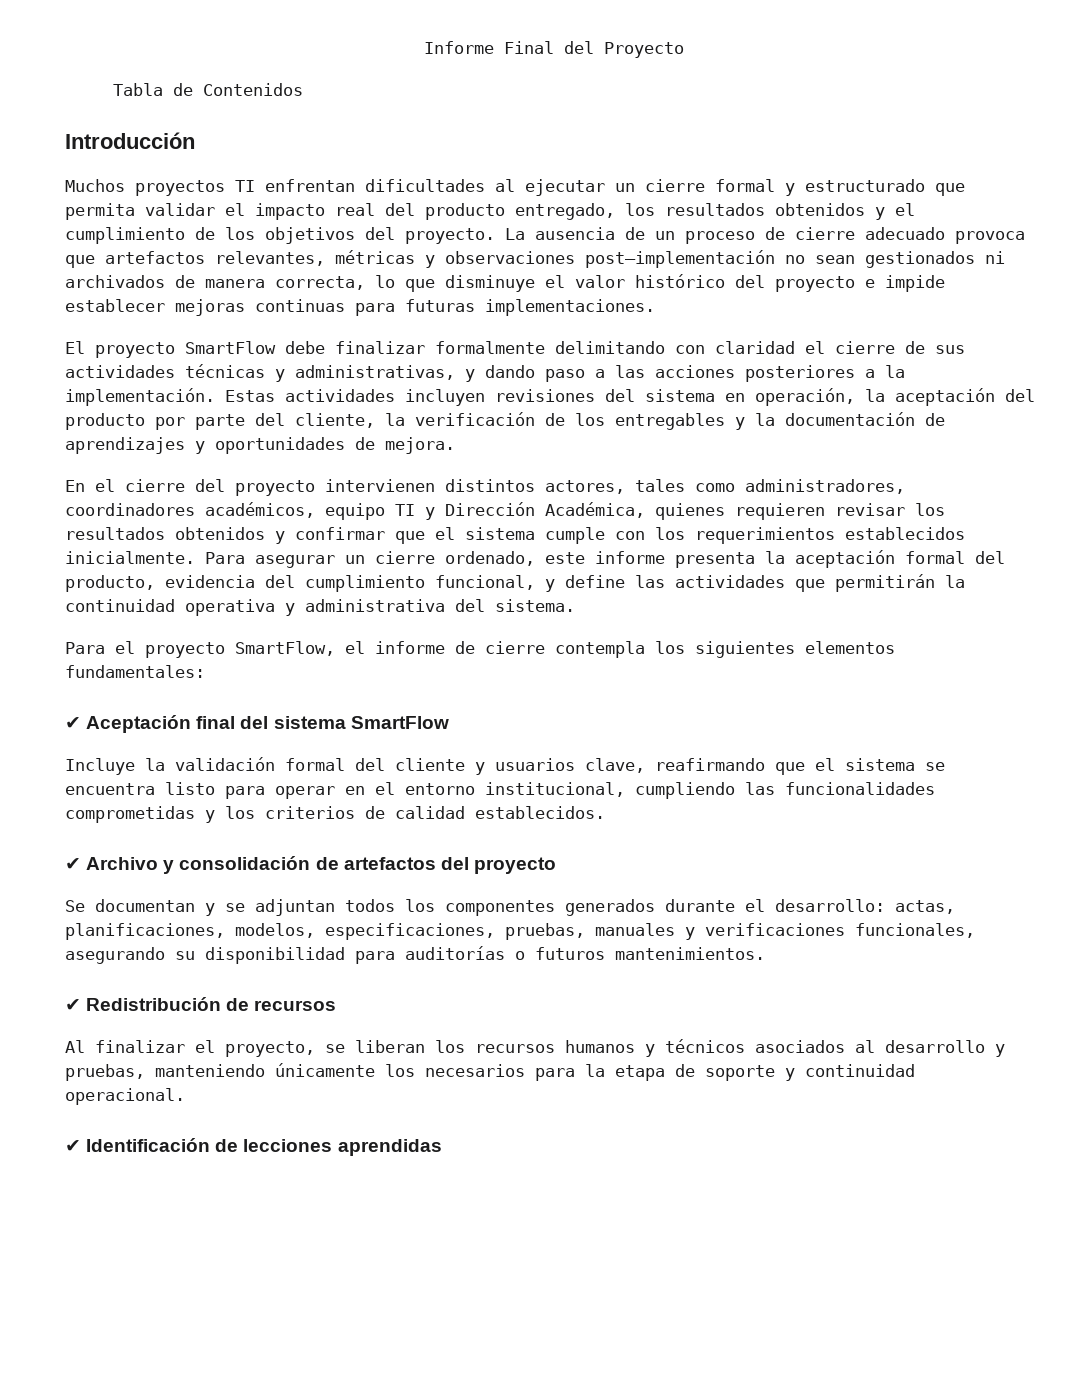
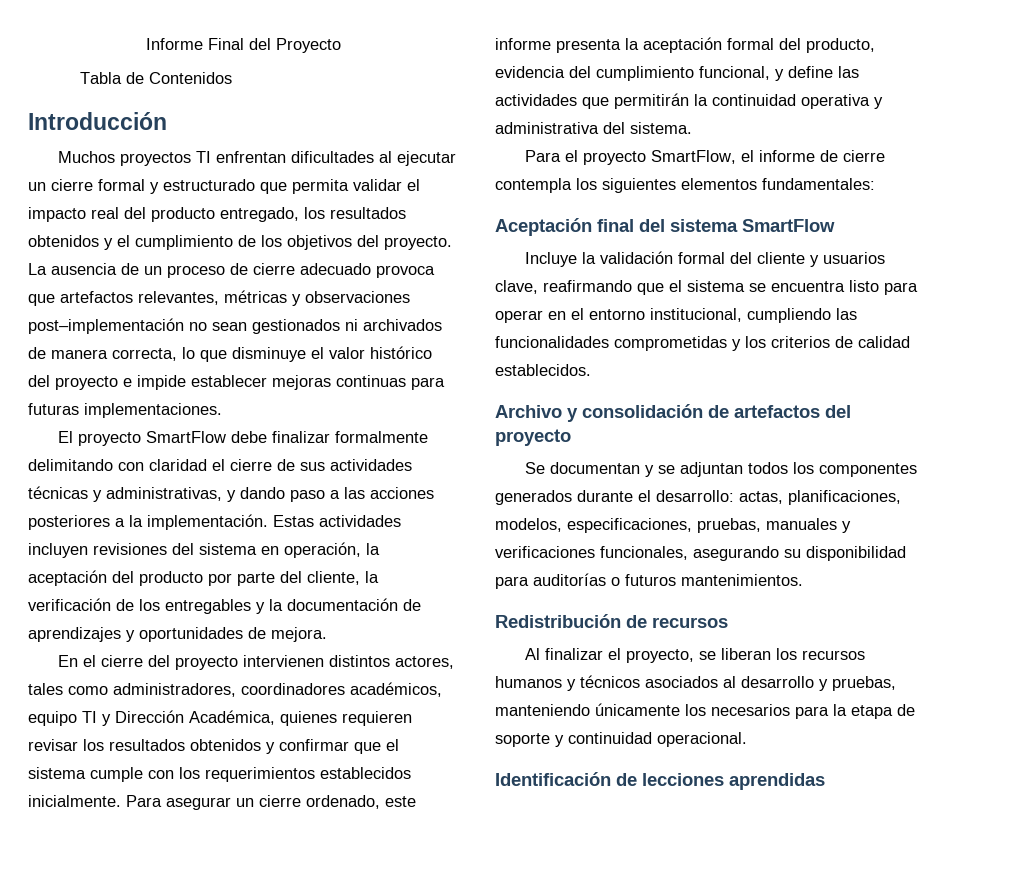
[65,717,81,729] ✔ -> (875, 184) none
[65,858,81,870] ✔ -> (591, 370) none
[65,999,81,1011] ✔ -> (803, 580) none
[65,1140,81,1152] ✔ -> (747, 739) none

